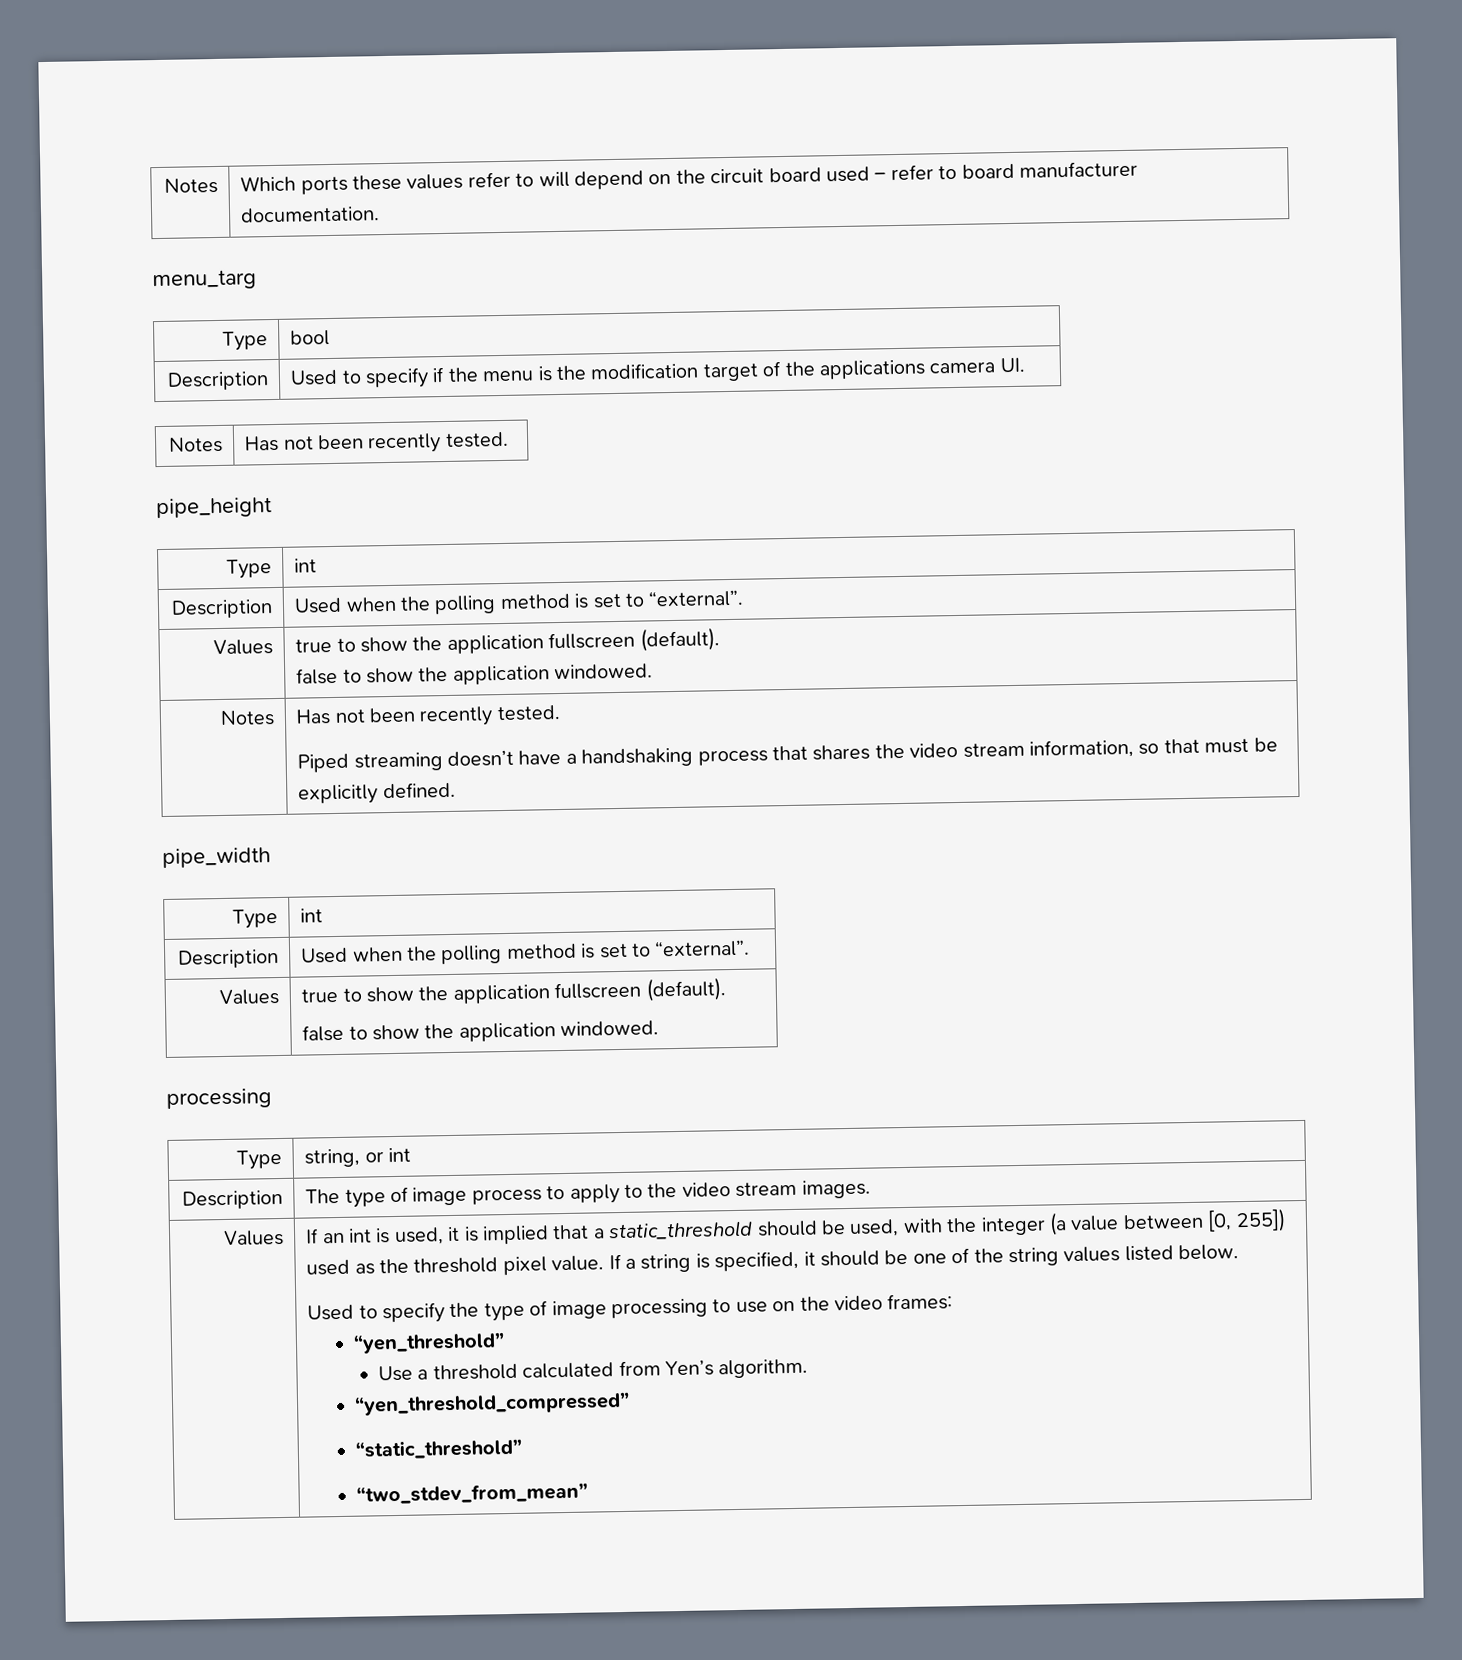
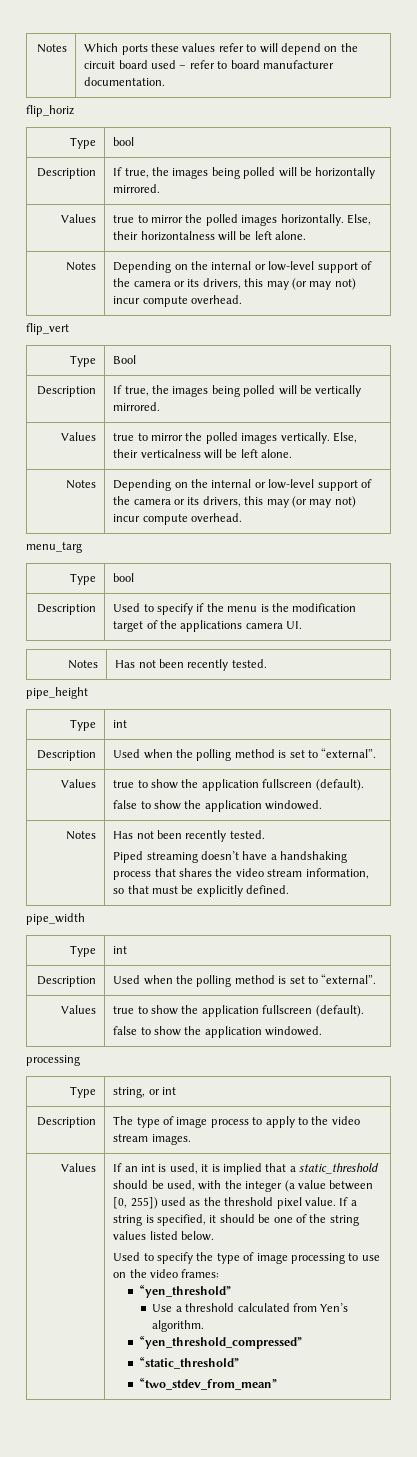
(381, 214) none -> [26,105,74,117] [69,137,96,149] [113,137,135,146] [36,168,96,179] [113,167,376,179] [113,184,161,193] [60,214,96,223] [113,214,371,226] [113,231,307,241] [65,262,96,271] [113,261,372,273] [113,278,356,290] [113,295,243,307] [26,323,69,335] [69,355,96,367] [113,355,137,364] [36,386,96,397] [113,385,362,397] [113,402,161,411] [60,432,96,441] [113,432,357,444] [113,449,293,459] [65,480,96,489] [113,479,372,491] [113,496,356,508] [113,513,243,525] // flip_horiz // Type | bool // Description | If true, the images being polled will be horizontally mirrored. // Values | true to mirror the polled images horizontally. Else, their horizontalness will be left alone. // Notes | Depending on the internal or low-level support of the camera or its drivers, this may (or may not) incur compute overhead. // flip_vert // Type | Bool // Description | If true, the images being polled will be vertically mirrored. // Values | true to mirror the polled images vertically. Else, their verticalness will be left alone. // Notes | Depending on the internal or low-level support of the camera or its drivers, this may (or may not) incur compute overhead.

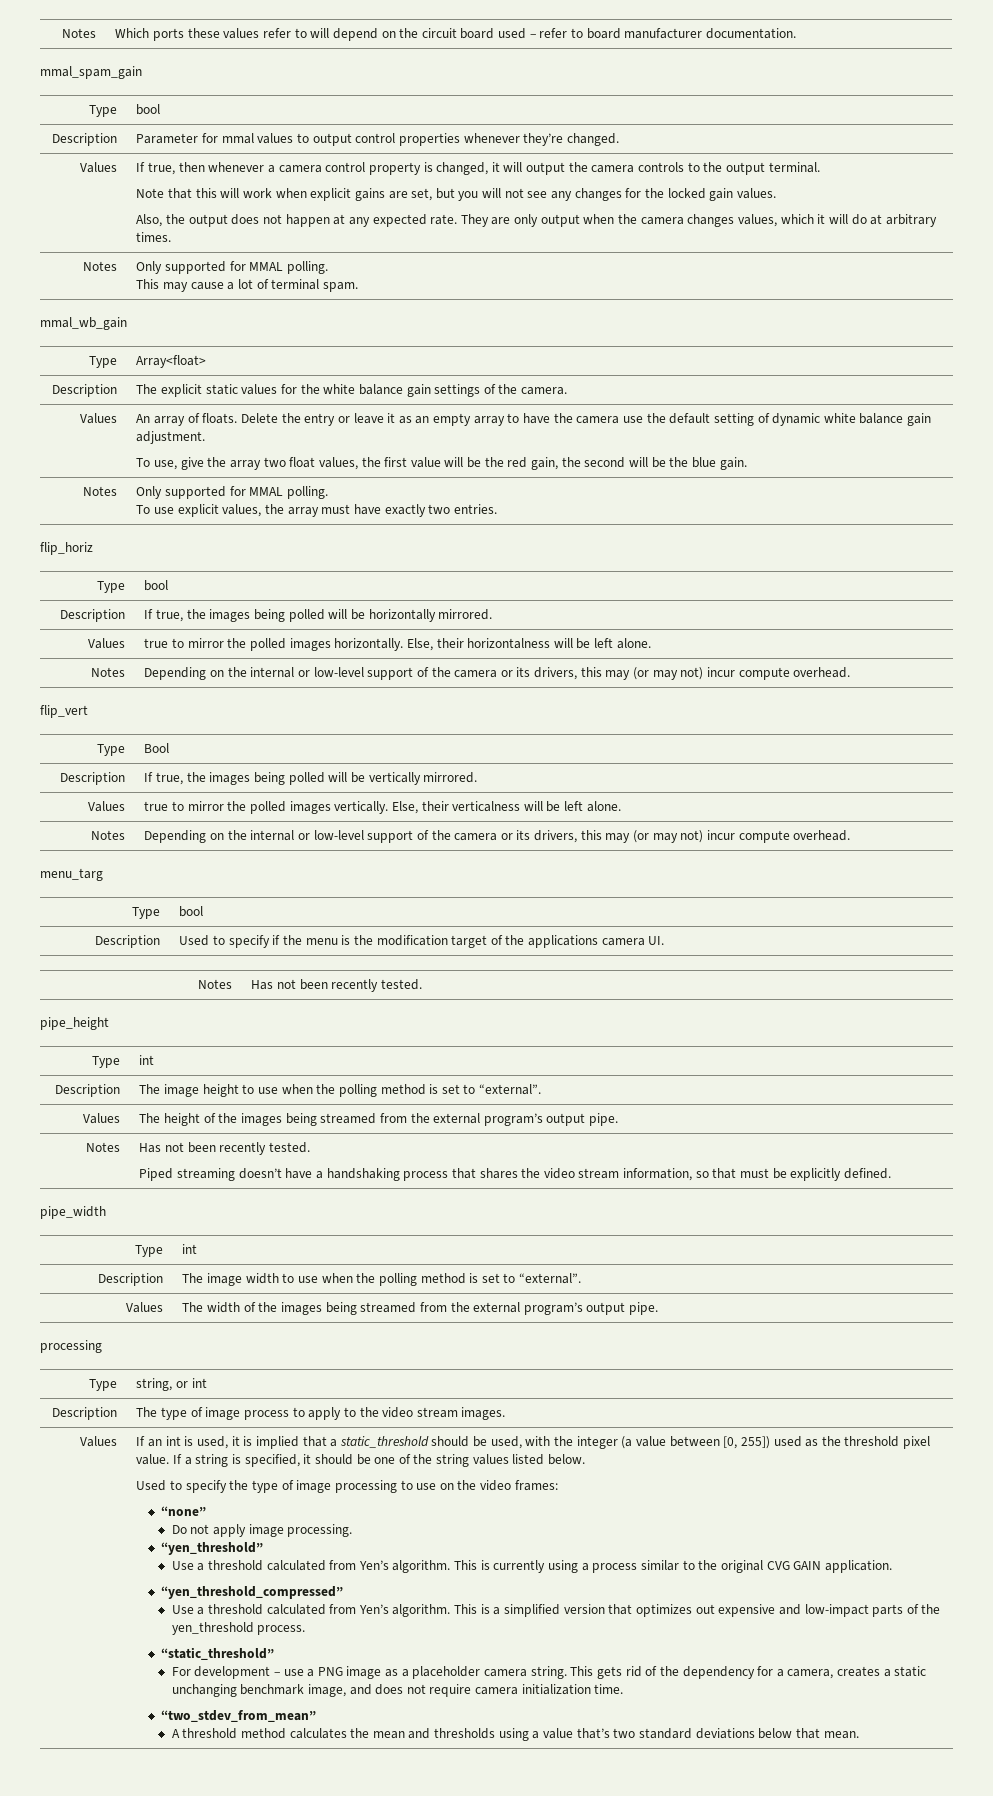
(166, 81) none -> [40,66,142,79] [88,105,117,117] [136,104,161,115] [51,133,117,146] [136,133,619,146] [79,162,117,173] [136,162,820,175] [136,188,776,201] [136,214,937,227] [136,232,172,242] [82,261,117,271] [136,261,328,274] [136,279,358,292] [40,317,127,330] [88,356,117,368] [136,355,207,368] [51,384,117,397] [136,384,568,397] [79,413,117,424] [136,413,932,426] [136,431,206,444] [136,457,747,470] [82,486,117,496] [136,486,328,499] [136,504,497,517] // mmal_spam_gain // Type | bool // Description | Parameter for mmal values to output control properties whenever they’re changed. // Values | If true, then whenever a camera control property is changed, it will output the camera controls to the output terminal. // Note that this will work when explicit gains are set, but you will not see any changes for the locked gain values. // Also, the output does not happen at any expected rate. They are only output when the camera changes values, which it will do at arbitrary times. // Notes | Only supported for MMAL polling. // This may cause a lot of terminal spam. // mmal_wb_gain // Type | Array<float> // Description | The explicit static values for the white balance gain settings of the camera. // Values | An array of floats. Delete the entry or leave it as an empty array to have the camera use the default setting of dynamic white balance gain adjustment. // To use, give the array two float values, the first value will be the red gain, the second will be the blue gain. // Notes | Only supported for MMAL polling. // To use explicit values, the array must have exactly two entries.
[113,748,377,761] [60,779,96,788] [113,779,364,791] [113,800,323,812] Used when the polling method is set to “external”. // Values | true to show the application fullscreen (default). // false to show the application windowed. -> [139,1084,542,1097] [82,1113,120,1124] [139,1113,619,1126] The image height to use when the polling method is set to “external”. // Values | The height of the images being streamed from the external program’s output pipe.
[113,974,377,987] [60,1005,96,1014] [113,1005,364,1017] [113,1026,323,1038] Used when the polling method is set to “external”. // Values | true to show the application fullscreen (default). // false to show the application windowed. -> [182,1273,582,1286] [125,1302,163,1313] [182,1302,659,1315] The image width to use when the polling method is set to “external”. // Values | The width of the images being streamed from the external program’s output pipe.
(220, 1273) none -> [161,1506,207,1516] [171,1524,353,1537] // “none” // Do not apply image processing.
[139,1336,302,1349] [139,1357,239,1369] [139,1378,277,1390] // “yen_threshold_compressed” // “static_threshold” // “two_stdev_from_mean” -> [454,1560,892,1573] [161,1586,344,1599] [171,1604,941,1617] [171,1622,306,1635] [161,1647,275,1660] [171,1666,927,1679] [171,1684,624,1697] [161,1710,317,1722] [171,1728,859,1741] This is currently using a process similar to the original CVG GAIN application. // “yen_threshold_compressed” // Use a threshold calculated from Yen’s algorithm. This is a simplified version that optimizes out expensive and low-impact parts of the yen_threshold process. // “static_threshold” // For development – use a PNG image as a placeholder camera string. This gets rid of the dependency for a camera, creates a static unchanging benchmark image, and does not require camera initialization time. // “two_stdev_from_mean” // A threshold method calculates the mean and thresholds using a value that’s two standard deviations below that mean.

